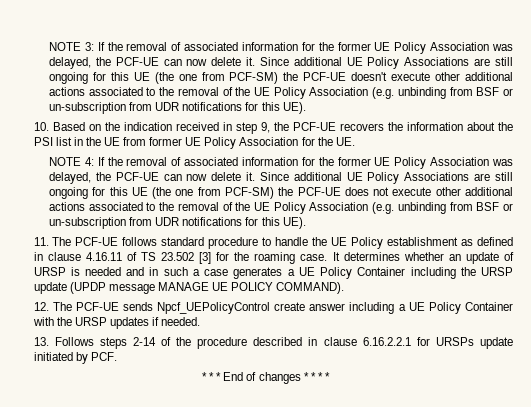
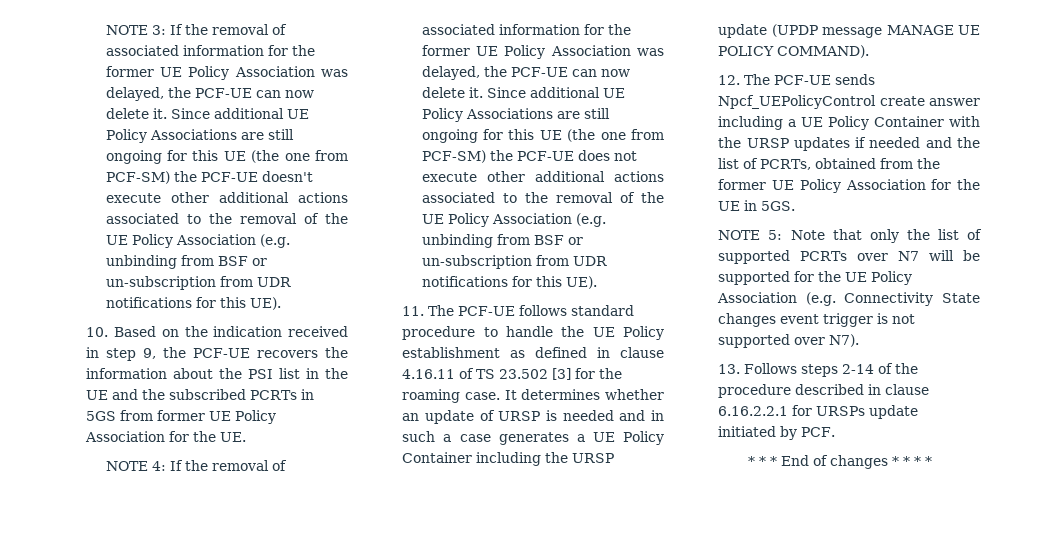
(120, 141) none -> [112,389,315,400] [86,411,117,421] and the subscribed PCRTs in 5GS
[161,317,201,326] needed. -> [869,137,980,148] [718,158,941,170] [718,179,980,193] [718,200,796,211] [718,229,982,243] [718,250,980,264] [718,271,913,285] [717,292,980,306] [718,313,916,327] [718,334,860,348] needed and the list of PCRTs, obtained from the former UE Policy Association for the UE in 5GS. // NOTE 5: Note that only the list of supported PCRTs over N7 will be supported for the UE Policy Association (e.g. Connectivity State changes event trigger is not supported over N7).

